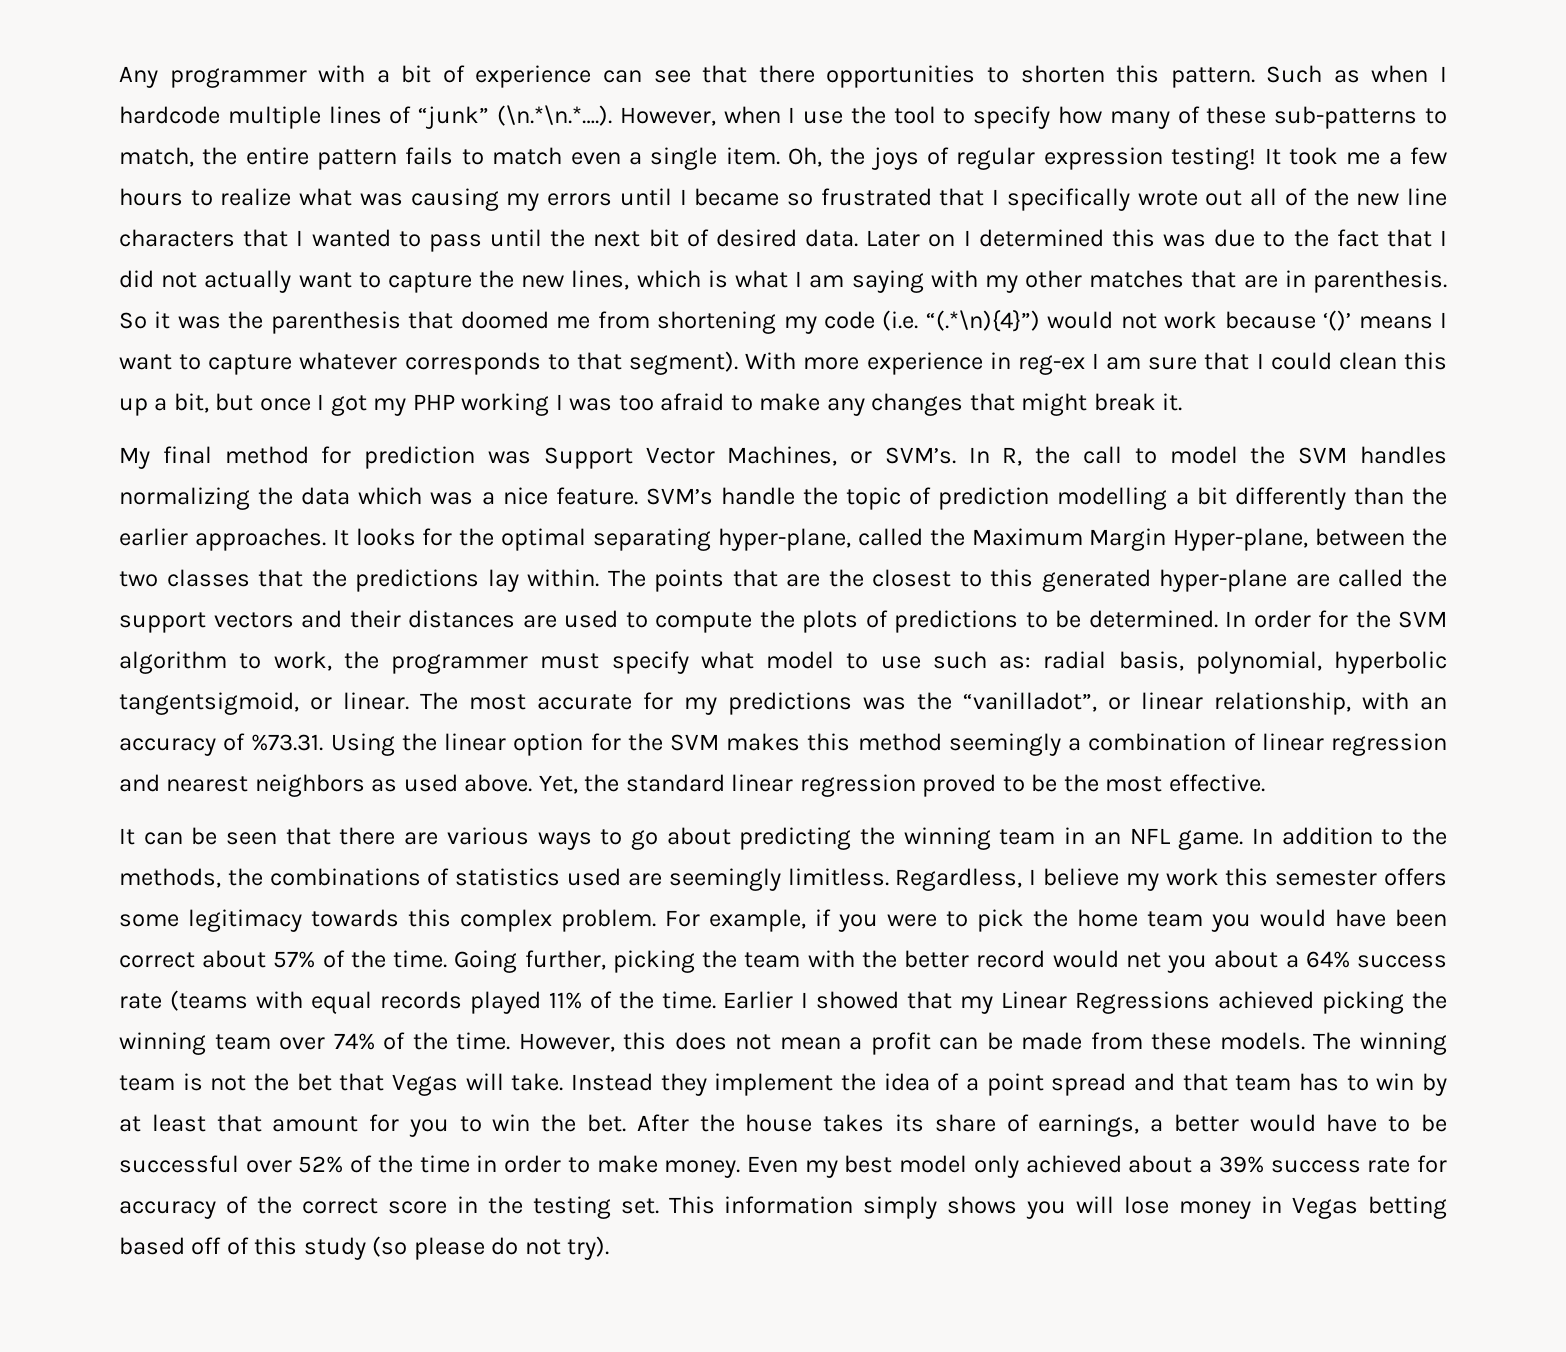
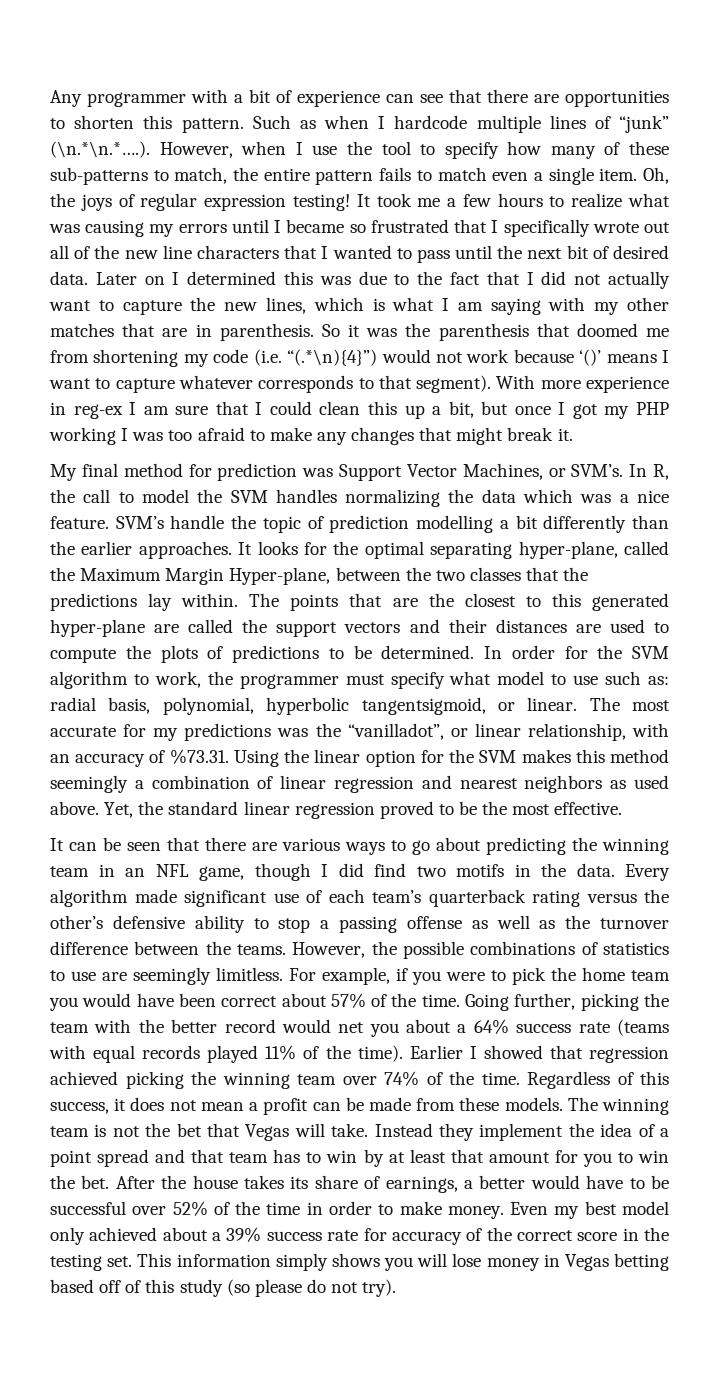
(815, 74) none -> [534,94,559,103] are
[1178,827,1447,850] [119,868,263,888] game. In addition to the methods, the -> [199,863,670,881] [50,889,669,907] [50,915,669,933] [50,941,464,959] game, though I did find two motifs in the data. Every algorithm made significant use of each team’s quarterback rating versus the other’s defensive ability to stop a passing offense as well as the turnover difference between the teams. However, the possible
[567,868,622,886] used -> [50,970,96,981] to use
[895,868,1447,891] [119,909,656,932] Regardless, I believe my work this semester offers some legitimacy towards this complex problem. -> (283, 974) none
[661,991,716,1009] time. -> [357,1045,403,1062] time).
[960,991,1211,1014] my Linear Regressions -> [588,1046,669,1063] regression
[518,1032,667,1052] However, this -> [527,1071,669,1089] [50,1098,127,1114] Regardless of this success, it

